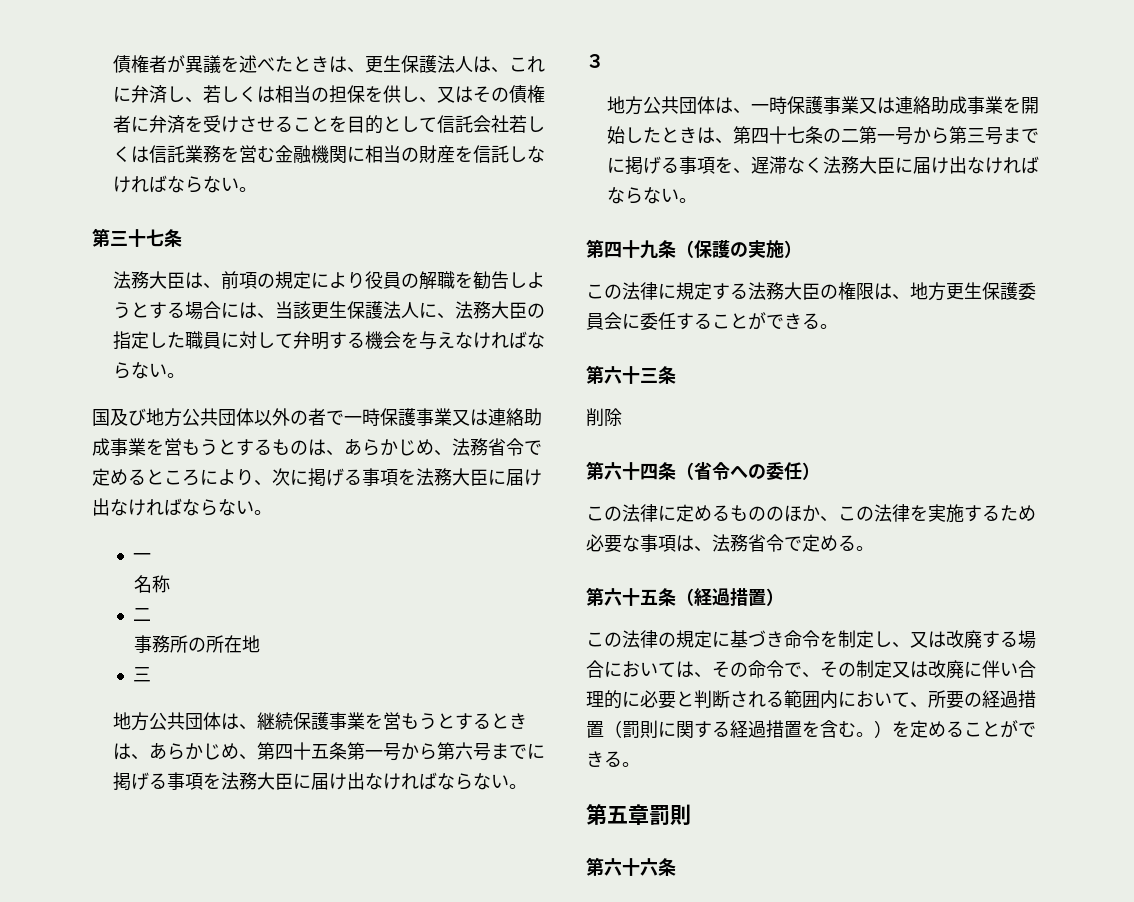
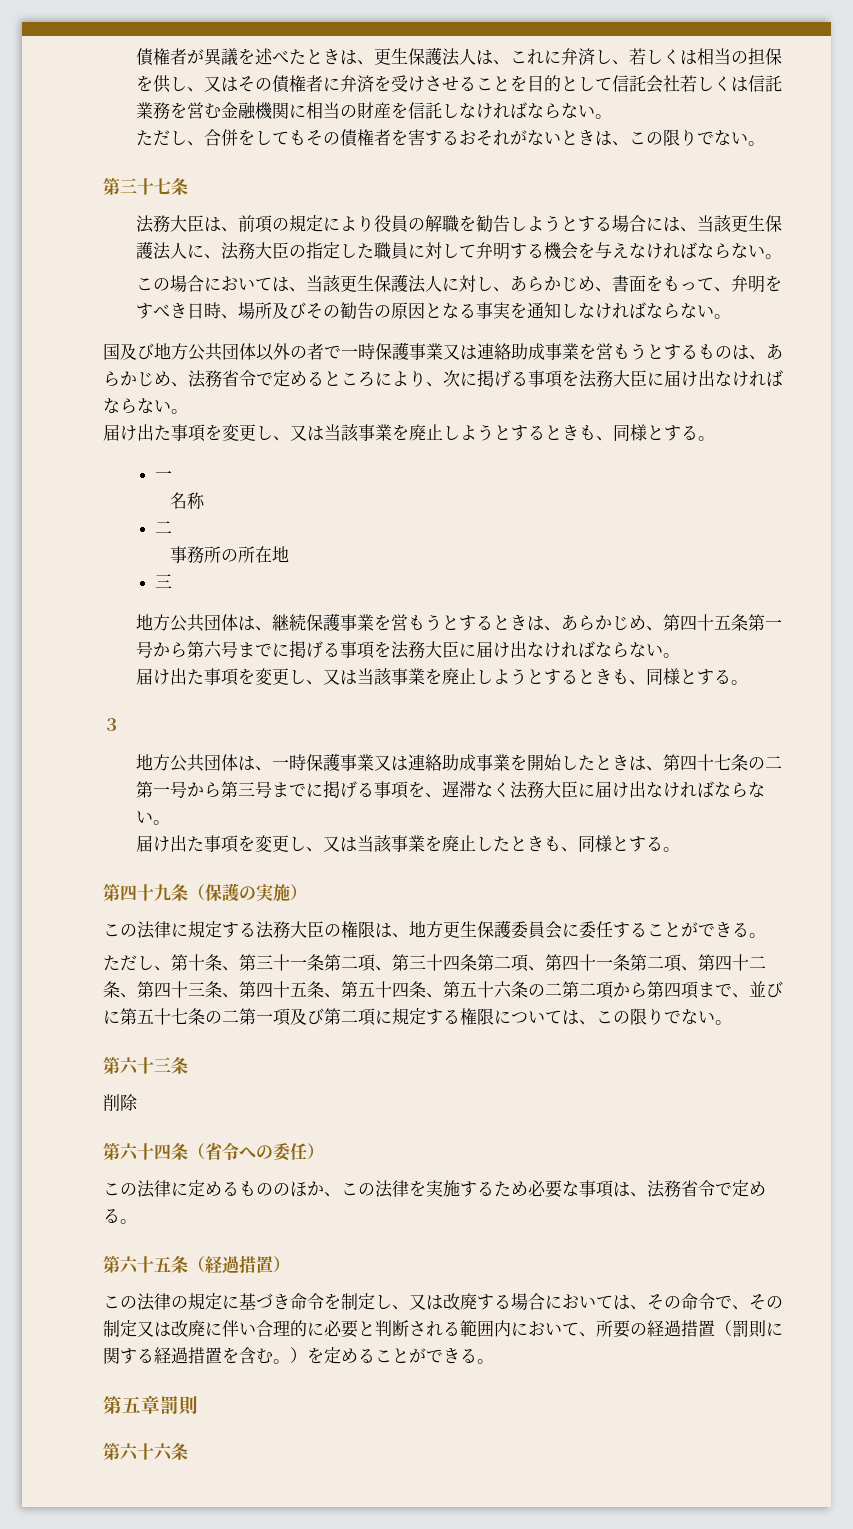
(258, 189) none -> [136,129,766,147] // ただし、合併をしてもその債権者を害するおそれがないときは、この限りでない。
(186, 375) none -> [136,274,783,293] [136,302,732,319] // この場合においては、当該更生保護法人に対し、あらかじめ、書面をもって、弁明をすべき日時、場所及びその勧告の原因となる事実を通知しなければならない。
(272, 512) none -> [103,424,715,442] // 届け出た事項を変更し、又は当該事業を廃止しようとするときも、同様とする。
(528, 786) none -> [136,668,749,686] // 届け出た事項を変更し、又は当該事業を廃止しようとするときも、同様とする。
(698, 200) none -> [136,835,681,853] // 届け出た事項を変更し、又は当該事業を廃止したときも、同様とする。
(838, 326) none -> [103,954,766,972] [103,981,783,999] [103,1008,732,1026] // ただし、第十条、第三十一条第二項、第三十四条第二項、第四十一条第二項、第四十二条、第四十三条、第四十五条、第五十四条、第五十六条の二第二項から第四項まで、並びに第五十七条の二第一項及び第二項に規定する権限については、この限りでない。

